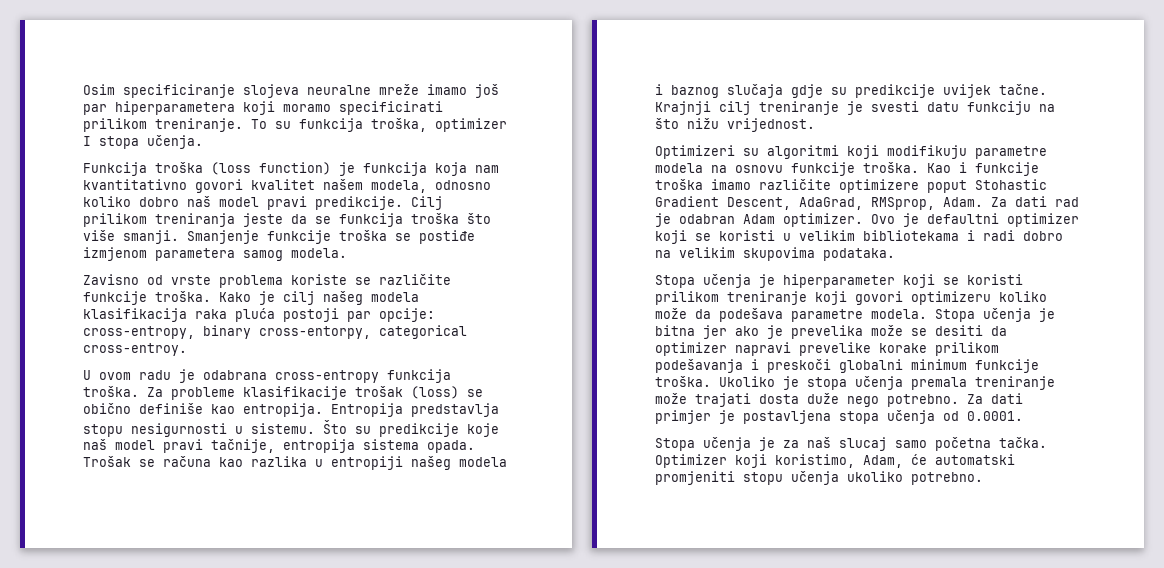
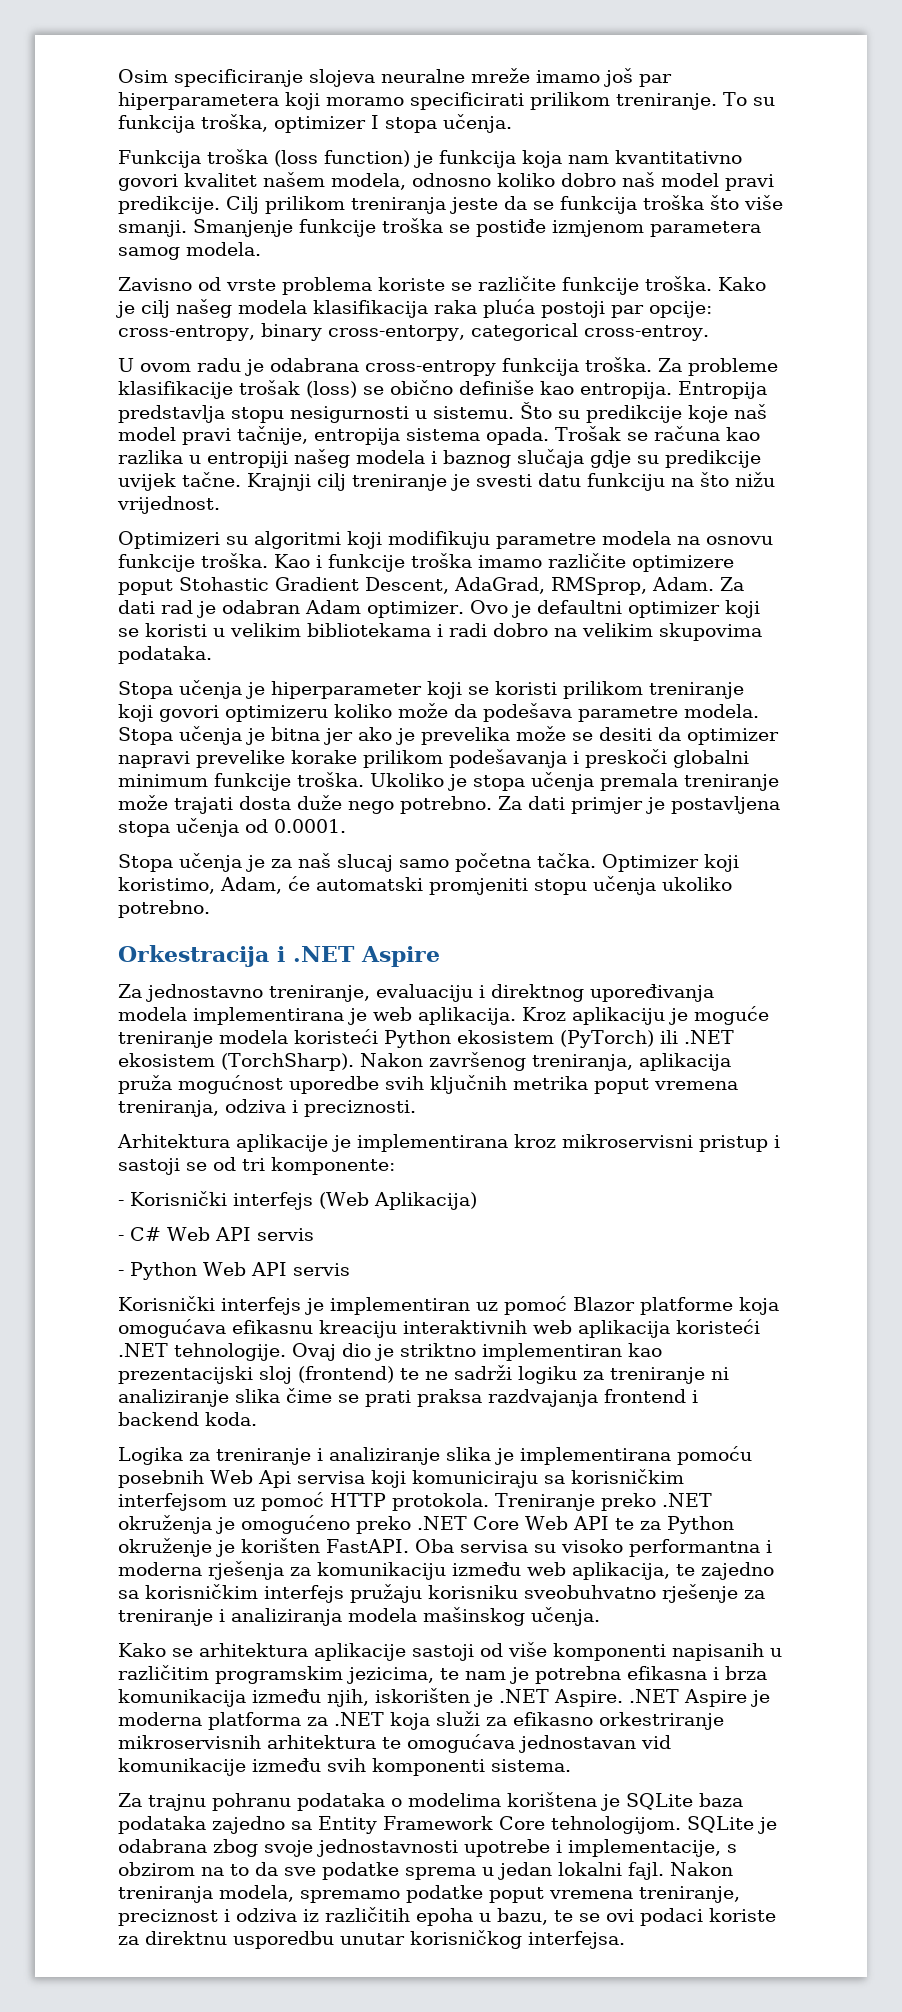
(983, 478) none -> [118,945,440,967] [118,984,714,1002] [118,1006,769,1025] [118,1029,734,1048] [118,1052,731,1071] [118,1075,738,1094] [118,1099,416,1117] [117,1134,780,1152] [118,1157,395,1175] [118,1191,477,1210] [118,1227,314,1241] [118,1262,350,1280] [118,1296,779,1315] [118,1319,760,1338] [118,1343,662,1361] [118,1365,729,1384] [118,1388,698,1407] [118,1412,257,1426] [118,1446,752,1465] [118,1469,684,1488] [118,1492,712,1511] [118,1515,734,1534] [118,1538,772,1557] [118,1561,774,1580] [118,1584,765,1603] [118,1607,600,1626] [118,1642,782,1661] [118,1665,767,1684] [118,1688,770,1707] [118,1711,724,1730] [118,1734,671,1753] [118,1758,571,1776] [118,1792,743,1811] [118,1816,777,1834] [118,1839,737,1857] [118,1862,733,1880] [118,1885,740,1903] [118,1907,776,1926] [118,1930,625,1949] // Orkestracija i .NET Aspire // Za jednostavno treniranje, evaluaciju i direktnog upoređivanja modela implementirana je web aplikacija. Kroz aplikaciju je moguće treniranje modela koristeći Python ekosistem (PyTorch) ili .NET ekosistem (TorchSharp). Nakon završenog treniranja, aplikacija pruža mogućnost uporedbe svih ključnih metrika poput vremena treniranja, odziva i preciznosti. // Arhitektura aplikacije je implementirana kroz mikroservisni pristup i sastoji se od tri komponente: // - Korisnički interfejs (Web Aplikacija) // - C# Web API servis // - Python Web API servis // Korisnički interfejs je implementiran uz pomoć Blazor platforme koja omogućava efikasnu kreaciju interaktivnih web aplikacija koristeći .NET tehnologije. Ovaj dio je striktno implementiran kao prezentacijski sloj (frontend) te ne sadrži logiku za treniranje ni analiziranje slika čime se prati praksa razdvajanja frontend i backend koda. // Logika za treniranje i analiziranje slika je implementirana pomoću posebnih Web Api servisa koji komuniciraju sa korisničkim interfejsom uz pomoć HTTP protokola. Treniranje preko .NET okruženja je omogućeno preko .NET Core Web API te za Python okruženje je korišten FastAPI. Oba servisa su visoko performantna i moderna rješenja za komunikaciju između web aplikacija, te zajedno sa korisničkim interfejs pružaju korisniku sveobuhvatno rješenje za treniranje i analiziranja modela mašinskog učenja. // Kako se arhitektura aplikacije sastoji od više komponenti napisanih u različitim programskim jezicima, te nam je potrebna efikasna i brza komunikacija između njih, iskorišten je .NET Aspire. .NET Aspire je moderna platforma za .NET koja služi za efikasno orkestriranje mikroservisnih arhitektura te omogućava jednostavan vid komunikacije između svih komponenti sistema. // Za trajnu pohranu podataka o modelima korištena je SQLite baza podataka zajedno sa Entity Framework Core tehnologijom. SQLite je odabrana zbog svoje jednostavnosti upotrebe i implementacije, s obzirom na to da sve podatke sprema u jedan lokalni fajl. Nakon treniranja modela, spremamo podatke poput vremena treniranje, preciznost i odziva iz različitih epoha u bazu, te se ovi podaci koriste za direktnu usporedbu unutar korisničkog interfejsa.

